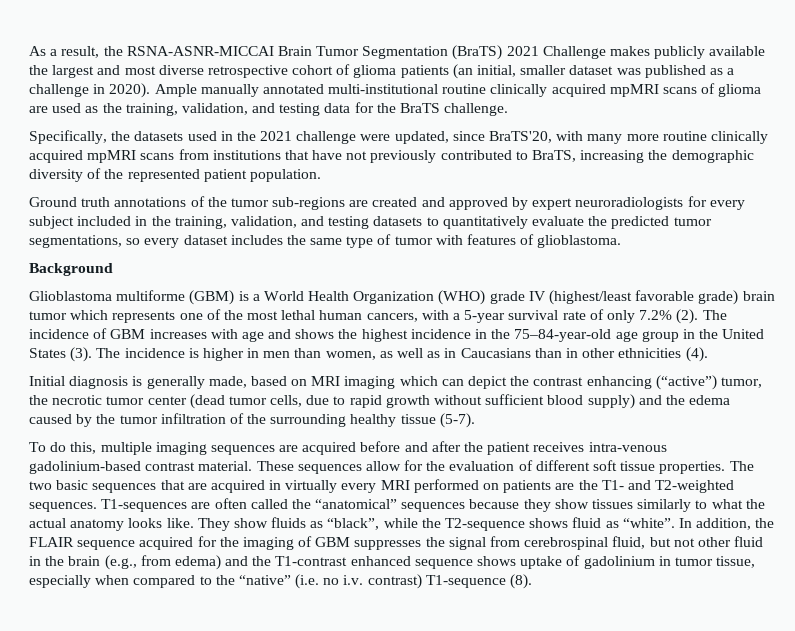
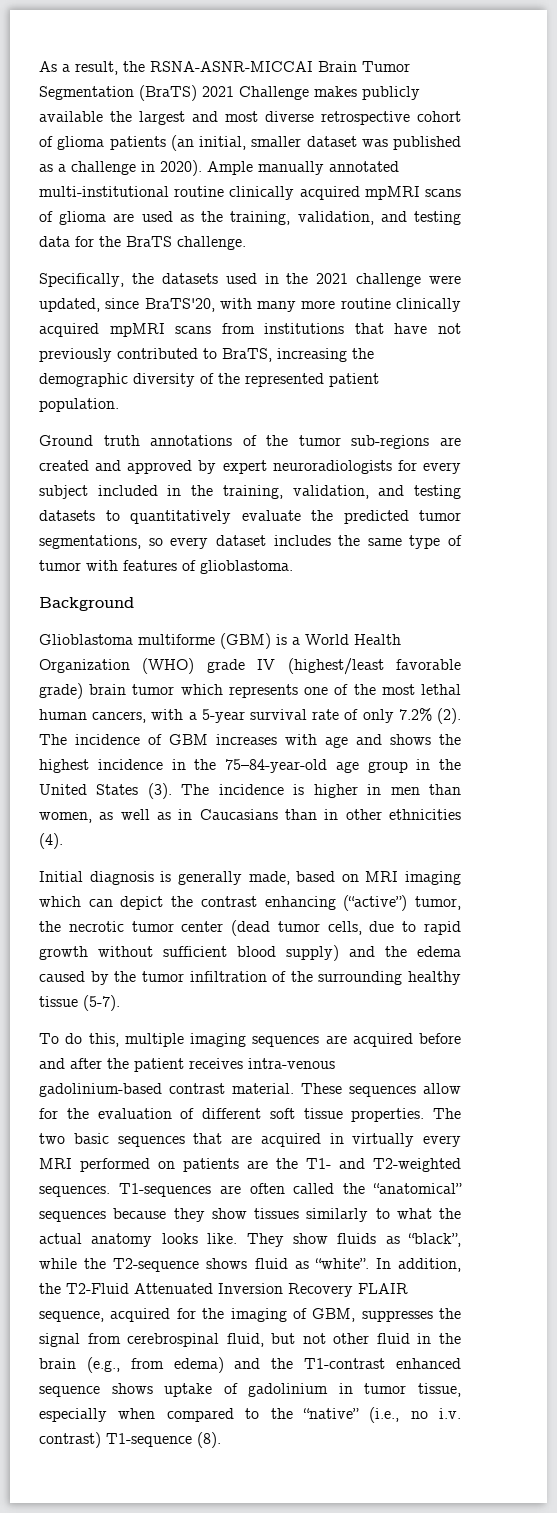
[29,537,136,550] FLAIR sequence -> [66,1283,408,1297] [39,1311,104,1322] T2-Fluid Attenuated Inversion Recovery FLAIR sequence,
[315,537,351,547] GBM -> [312,1308,356,1322] GBM,
[295,574,320,589] (i.e. -> [369,1407,400,1423] (i.e.,

